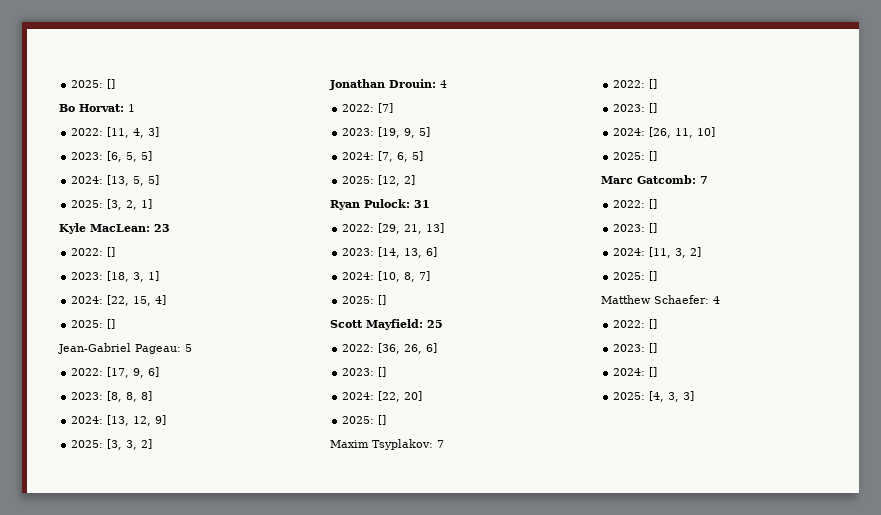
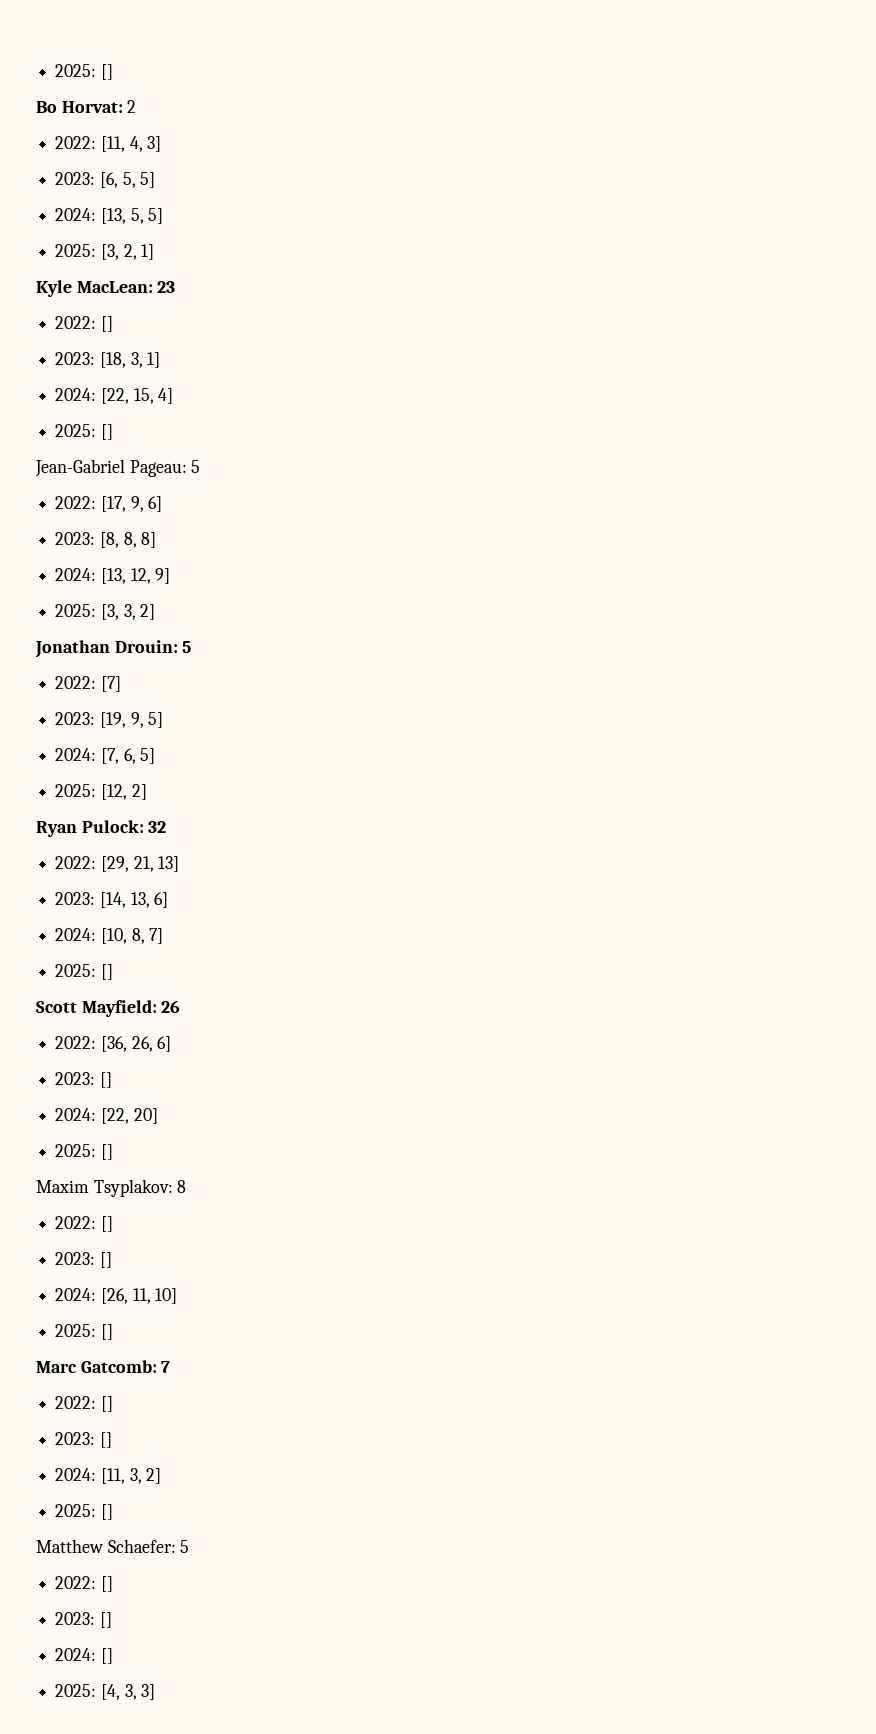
[128,104,135,112] 1 -> [127,100,137,113] 2
[440,80,447,88] 4 -> [182,641,192,653] 5
[414,200,430,208] 31 -> [148,821,167,833] 32
[427,320,443,328] 25 -> [161,1000,181,1013] 26
[437,440,444,448] 7 -> [177,1180,187,1193] 8
[713,296,720,304] 4 -> [180,1540,190,1553] 5

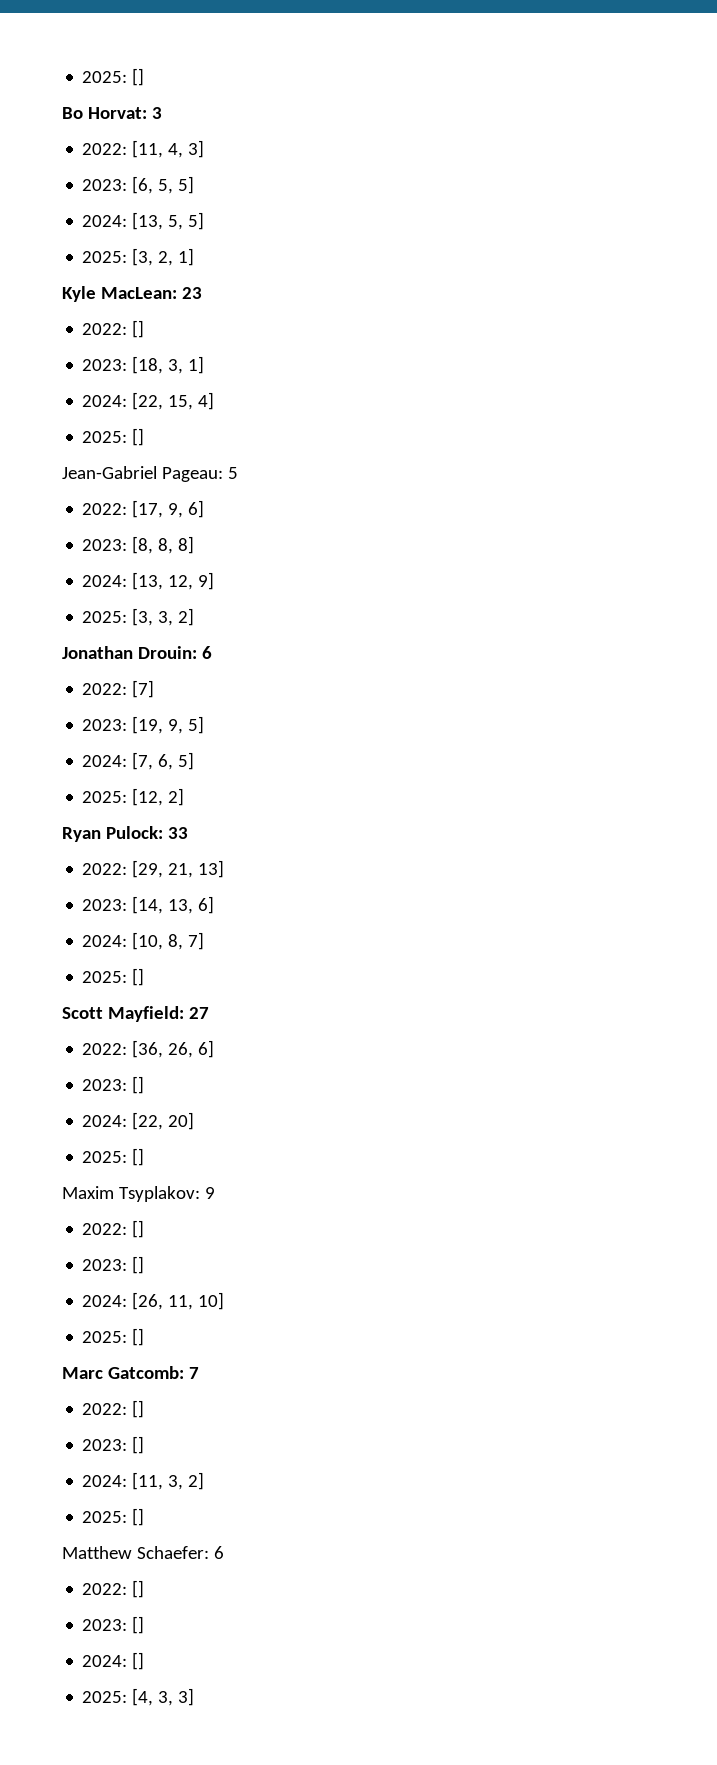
[127,100,137,113] 2 -> [151,107,162,119] 3
[182,641,192,653] 5 -> [201,646,212,659] 6
[148,821,167,833] 32 -> [167,827,188,839] 33
[161,1000,181,1013] 26 -> [188,1007,209,1019] 27
[177,1180,187,1193] 8 -> [204,1187,215,1199] 9
[180,1540,190,1553] 5 -> [213,1546,224,1559] 6

